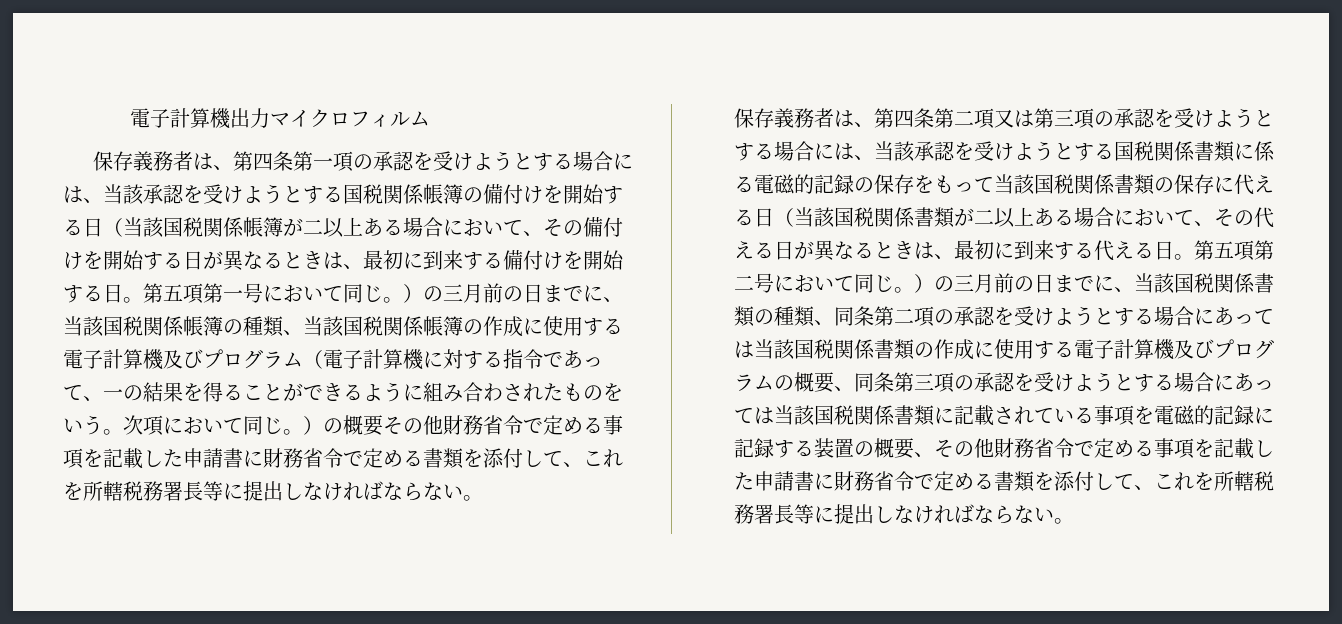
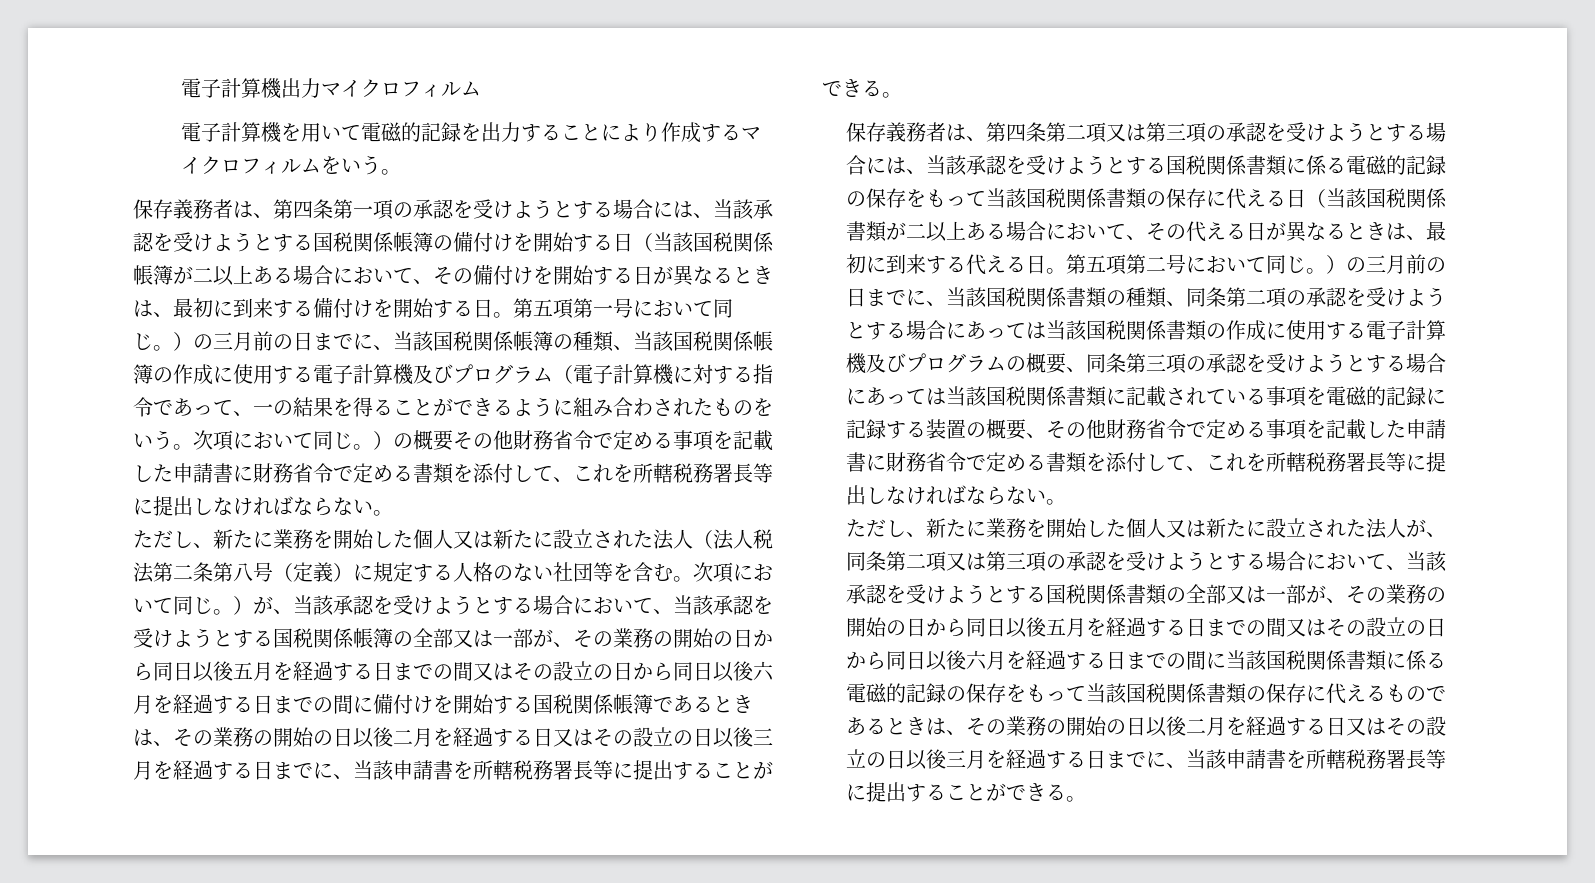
(431, 118) none -> [180,122,761,143] [180,155,401,175] // 電子計算機を用いて電磁的記録を出力することにより作成するマイクロフィルムをいう。
(483, 498) none -> [133,529,773,550] [133,562,773,583] [133,595,773,616] [133,628,773,648] [133,661,774,682] [133,694,753,714] [133,727,773,748] [133,760,773,781] [822,79,902,98] // ただし、新たに業務を開始した個人又は新たに設立された法人（法人税法第二条第八号（定義）に規定する人格のない社団等を含む。次項において同じ。）が、当該承認を受けようとする場合において、当該承認を受けようとする国税関係帳簿の全部又は一部が、その業務の開始の日から同日以後五月を経過する日までの間又はその設立の日から同日以後六月を経過する日までの間に備付けを開始する国税関係帳簿であるときは、その業務の開始の日以後二月を経過する日又はその設立の日以後三月を経過する日までに、当該申請書を所轄税務署長等に提出することができる。
(1074, 521) none -> [845,518,1446,539] [845,551,1447,572] [845,584,1446,605] [845,617,1446,638] [845,650,1446,671] [845,683,1446,704] [845,716,1446,737] [845,749,1446,770] [845,782,1086,802] // ただし、新たに業務を開始した個人又は新たに設立された法人が、同条第二項又は第三項の承認を受けようとする場合において、当該承認を受けようとする国税関係書類の全部又は一部が、その業務の開始の日から同日以後五月を経過する日までの間又はその設立の日から同日以後六月を経過する日までの間に当該国税関係書類に係る電磁的記録の保存をもって当該国税関係書類の保存に代えるものであるときは、その業務の開始の日以後二月を経過する日又はその設立の日以後三月を経過する日までに、当該申請書を所轄税務署長等に提出することができる。

